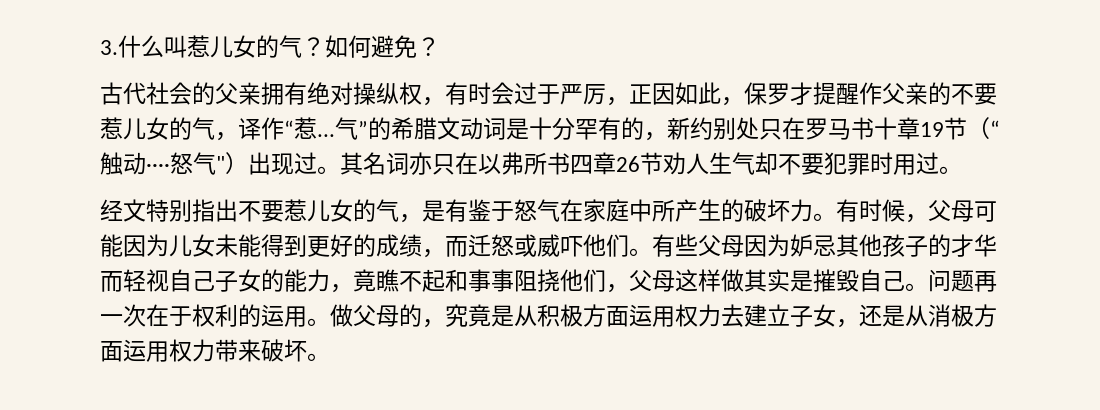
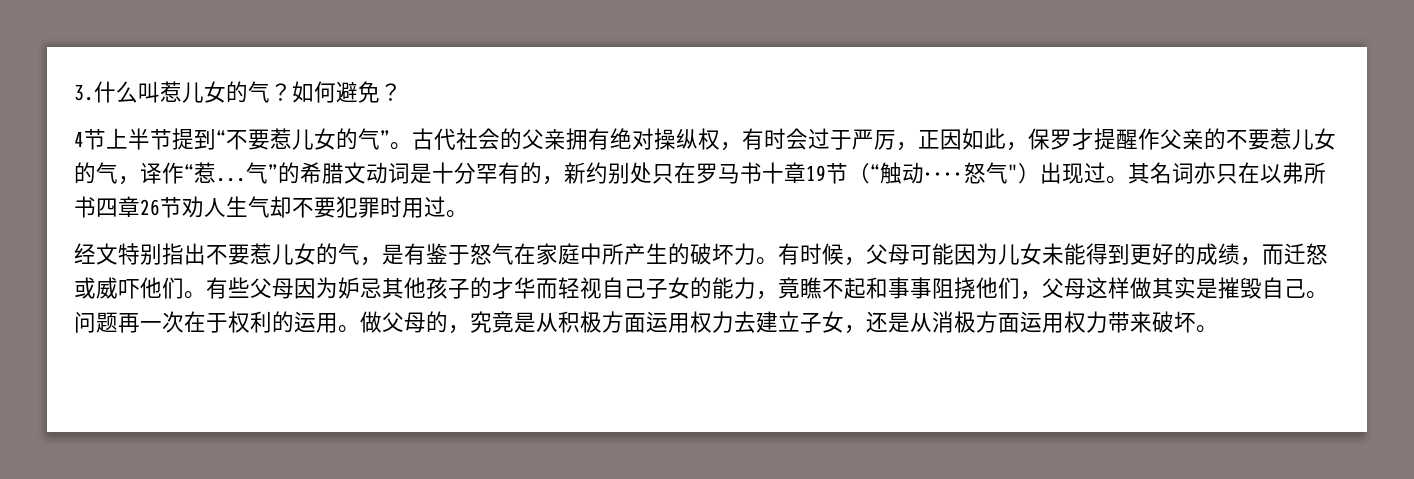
(440, 46) none -> [74,128,412,150] 4节上半节提到“不要惹儿女的气”。

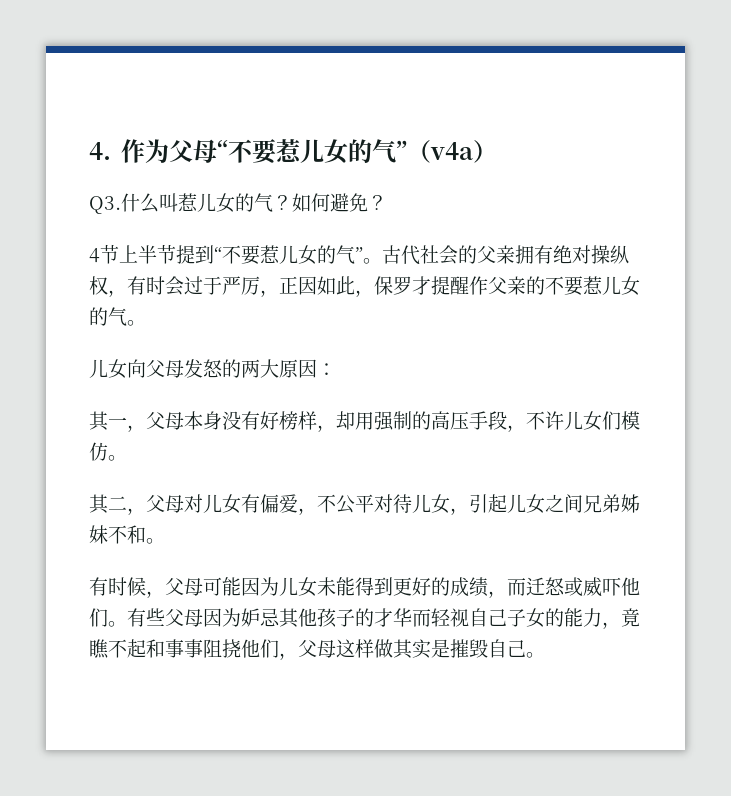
[74,84,94,101] 3. -> [89,139,497,164] [89,196,121,214] 4.作为父母“不要惹儿女的气”（v4a） // Q3.
[118,162,1326,185] [74,196,468,218] [74,243,778,266] ，译作“惹...气”的希腊文动词是十分罕有的，新约别处只在罗马书十章19节（“触动····怒气"）出现过。其名词亦只在以弗所书四章26节劝人生气却不要犯罪时用过。 // 经文特别指出不要惹儿女的气，是有鉴于怒气在家庭中所产生的破坏力。 -> [127,320,146,326] [89,359,336,379] [89,411,640,432] [89,442,127,461] [89,494,640,515] [89,525,165,544] 。 // 儿女向父母发怒的两大原因： // 其一，父母本身没有好榜样，却用强制的高压手段，不许儿女们模仿。 // 其二，父母对儿女有偏爱，不公平对待儿女，引起儿女之间兄弟姊妹不和。 //
[74,311,1218,334] 问题再一次在于权利的运用。做父母的，究竟是从积极方面运用权力去建立子女，还是从消极方面运用权力带来破坏。 -> (545, 655) none

